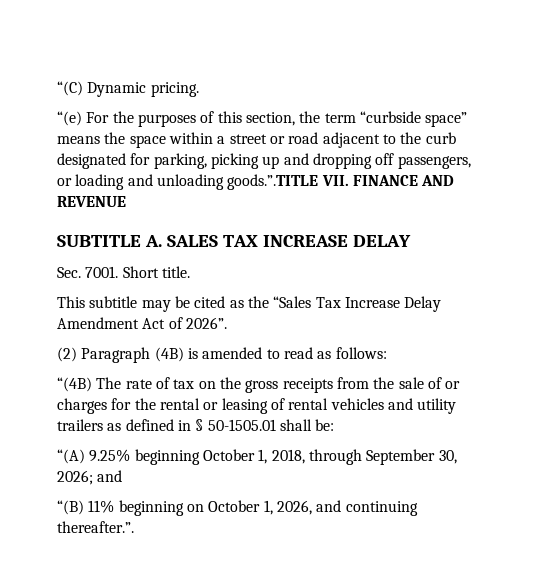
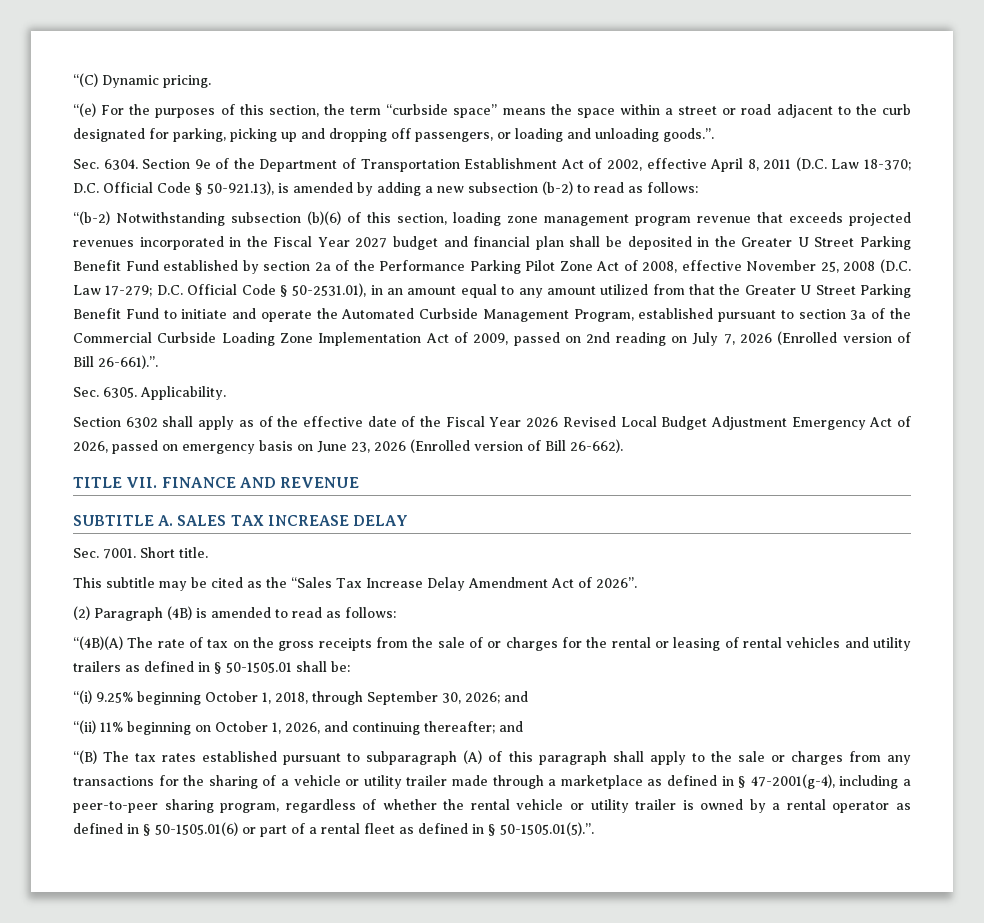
[227,174,319,190] goods.”.TITLE -> [663,128,714,142] [73,157,911,172] [73,181,698,196] [73,211,911,226] [73,236,911,250] [73,259,911,274] [73,283,912,298] [73,308,911,322] [73,331,912,346] [73,355,158,369] [73,386,226,400] [73,416,912,430] [73,439,623,454] [73,477,122,488] goods.”. // Sec. 6304. Section 9e of the Department of Transportation Establishment Act of 2002, effective April 8, 2011 (D.C. Law 18-370; D.C. Official Code § 50-921.13), is amended by adding a new subsection (b-2) to read as follows: // “(b-2) Notwithstanding subsection (b)(6) of this section, loading zone management program revenue that exceeds projected revenues incorporated in the Fiscal Year 2027 budget and financial plan shall be deposited in the Greater U Street Parking Benefit Fund established by section 2a of the Performance Parking Pilot Zone Act of 2008, effective November 25, 2008 (D.C. Law 17-279; D.C. Official Code § 50-2531.01), in an amount equal to any amount utilized from that the Greater U Street Parking Benefit Fund to initiate and operate the Automated Curbside Management Program, established pursuant to section 3a of the Commercial Curbside Loading Zone Implementation Act of 2009, passed on 2nd reading on July 7, 2026 (Enrolled version of Bill 26-661).”. // Sec. 6305. Applicability. // Section 6302 shall apply as of the effective date of the Fiscal Year 2026 Revised Local Budget Adjustment Emergency Act of 2026, passed on emergency basis on June 23, 2026 (Enrolled version of Bill 26-662). // TITLE
[57,377,92,392] “(4B) -> [73,636,123,650] “(4B)(A)
[57,449,85,464] “(A) -> [73,690,92,704] “(i)
[57,500,84,515] “(B) -> [73,720,96,734] “(ii)
[57,521,134,533] thereafter.”. -> [424,721,523,734] [73,750,911,765] [73,774,912,789] [73,799,911,813] [73,822,594,837] thereafter; and // “(B) The tax rates established pursuant to subparagraph (A) of this paragraph shall apply to the sale or charges from any transactions for the sharing of a vehicle or utility trailer made through a marketplace as defined in § 47-2001(g-4), including a peer-to-peer sharing program, regardless of whether the rental vehicle or utility trailer is owned by a rental operator as defined in § 50-1505.01(6) or part of a rental fleet as defined in § 50-1505.01(5).”.

